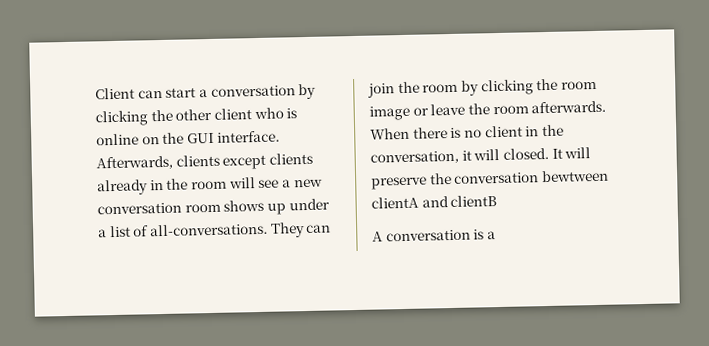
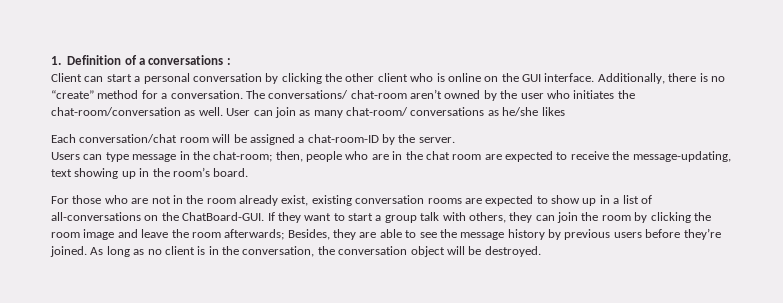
(95, 93) none -> [51,55,231,65] 1. Definition of a conversations : //
(208, 93) none -> [143,73,190,84] personal
[96,152,313,171] [97,177,323,196] [97,198,330,215] [98,222,305,238] Afterwards, clients except clients already in the room will see a new conversation room shows up under a list of all-conversations. They -> [597,73,725,84] [51,89,635,101] [51,107,565,118] [51,134,455,145] [51,151,731,162] [51,167,249,179] [51,195,652,206] [51,212,533,223] Additionally, there is no “create” method for a conversation. The conversations/ chat-room aren’t owned by the user who initiates the chat-room/conversation as well. User can join as many chat-room/ conversations as he/she likes // Each conversation/chat room will be assigned a chat-room-ID by the server. // Users can type message in the chat-room; then, people who are in the chat room are expected to receive the message-updating, text showing up in the room’s board. // For those who are not in the room already exist, existing conversation rooms are expected to show up in a list of all-conversations on the ChatBoard-GUI. If they want to start a group talk with others, they
[412,107,429,116] or -> [117,229,138,238] and
[531,100,607,114] [370,127,462,140] afterwards. When there is -> [224,228,721,240] [50,246,145,257] afterwards; Besides, they are able to see the message history by previous users before they’re joined. As long as
(523, 131) none -> [197,246,206,255] is
[461,147,592,161] [371,169,609,190] [371,195,498,209] [372,229,496,242] it will closed. It will preserve the conversation bewtween clientA and clientB // A conversation is a -> [317,246,541,257] the conversation object will be destroyed.

